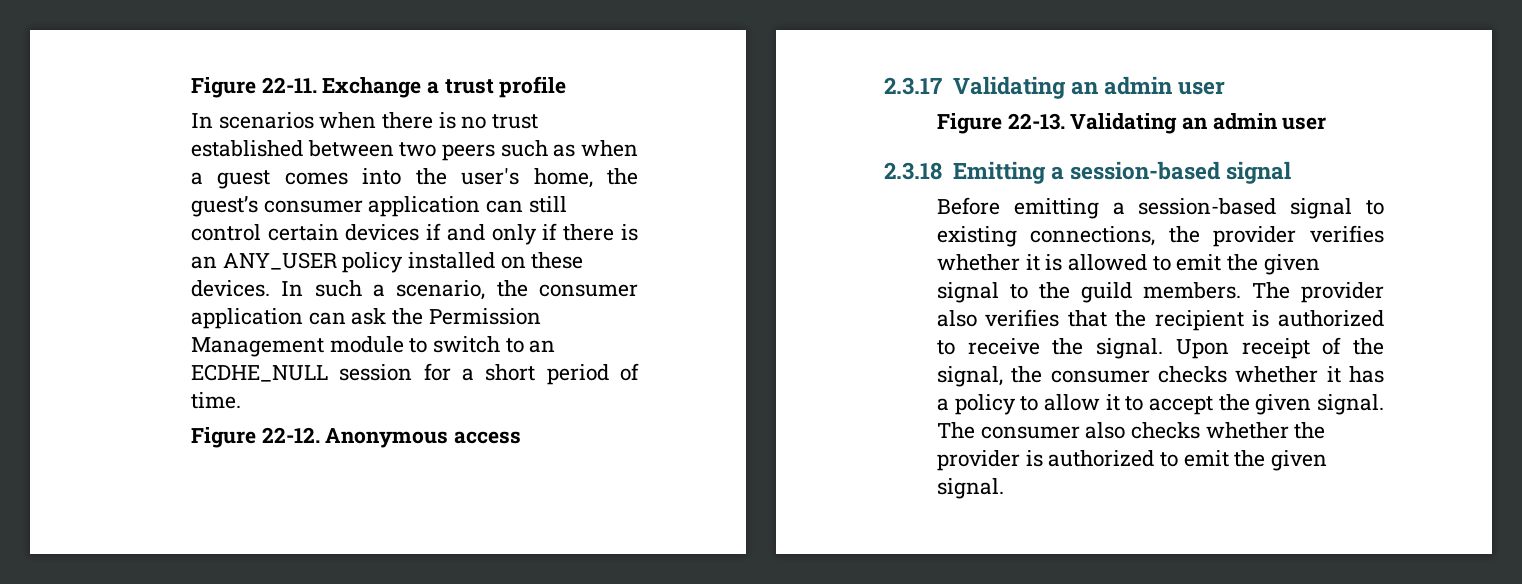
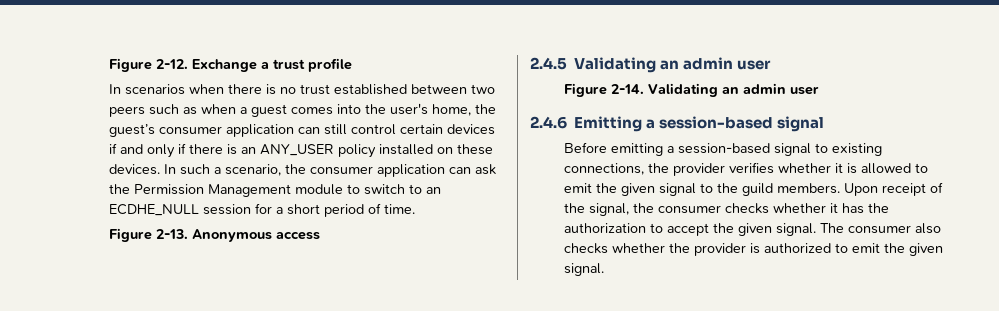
[190,77,317,98] Figure 22-11. -> [109,58,189,72] Figure 2-12.
[261,427,320,443] 22-12. -> [156,229,189,239] 2-13.
[884,77,942,95] 2.3.17 -> [530,57,567,70] 2.4.5
[1007,113,1327,134] [884,162,942,180] 22-13. Validating an admin user // 2.3.18 -> [611,83,820,97] [530,116,567,129] 2-14. Validating an admin user // 2.4.6
[1251,282,1384,303] [936,309,1384,331] [936,338,1164,359] The provider also verifies that the recipient is authorized to receive the signal. -> (841, 188) none
[936,394,1120,415] a policy to allow it -> [868,203,890,213] [564,223,647,233] the authorization

